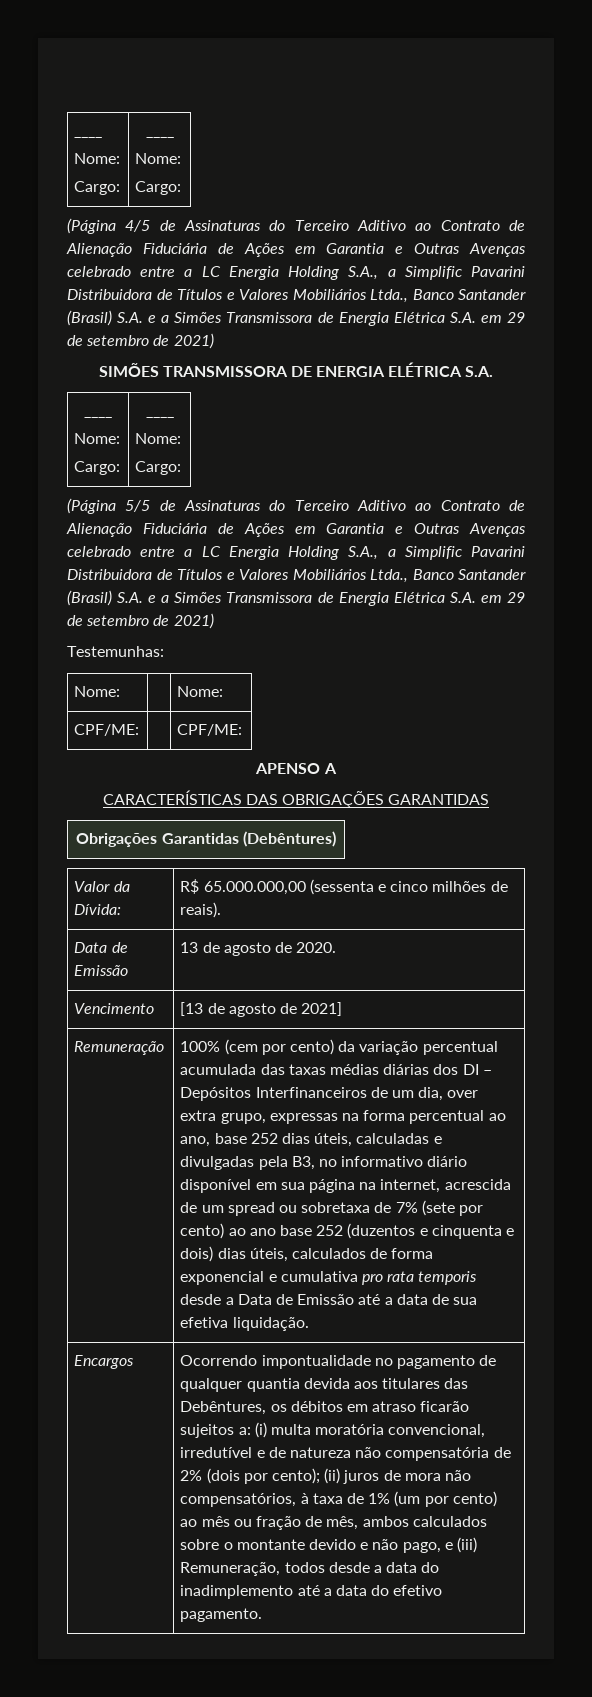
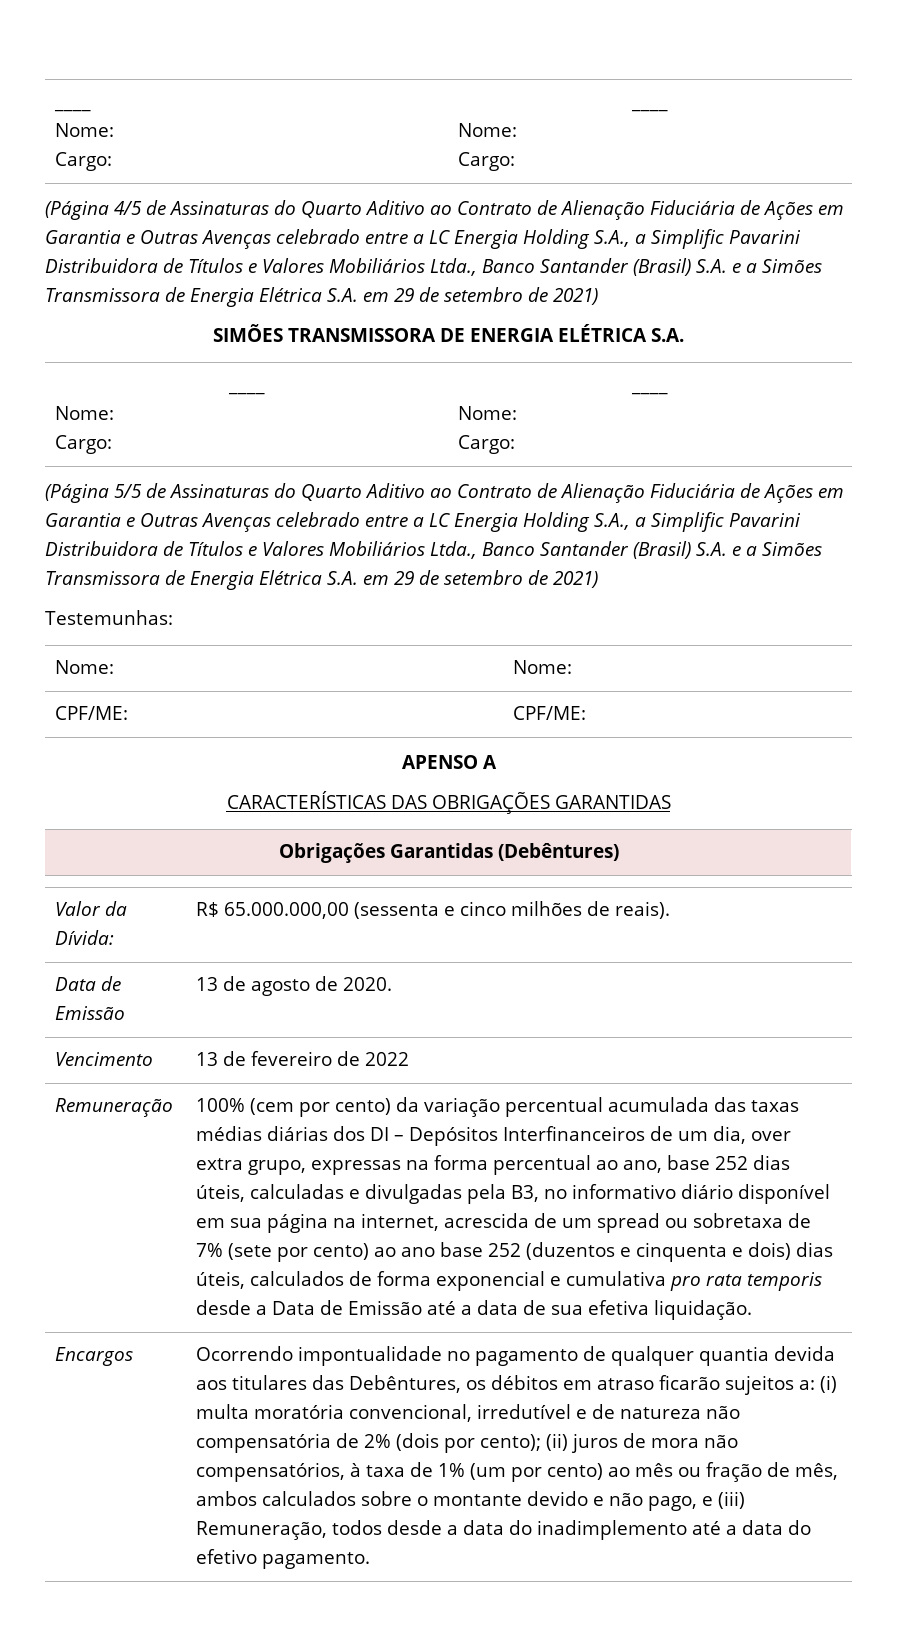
[294,220,349,231] Terceiro -> [301,201,362,218] Quarto
[294,500,349,511] Terceiro -> [301,484,362,501] Quarto
[180,1002,343,1017] [13 de agosto de 2021] -> [196,1051,410,1066] 13 de fevereiro de 2022

